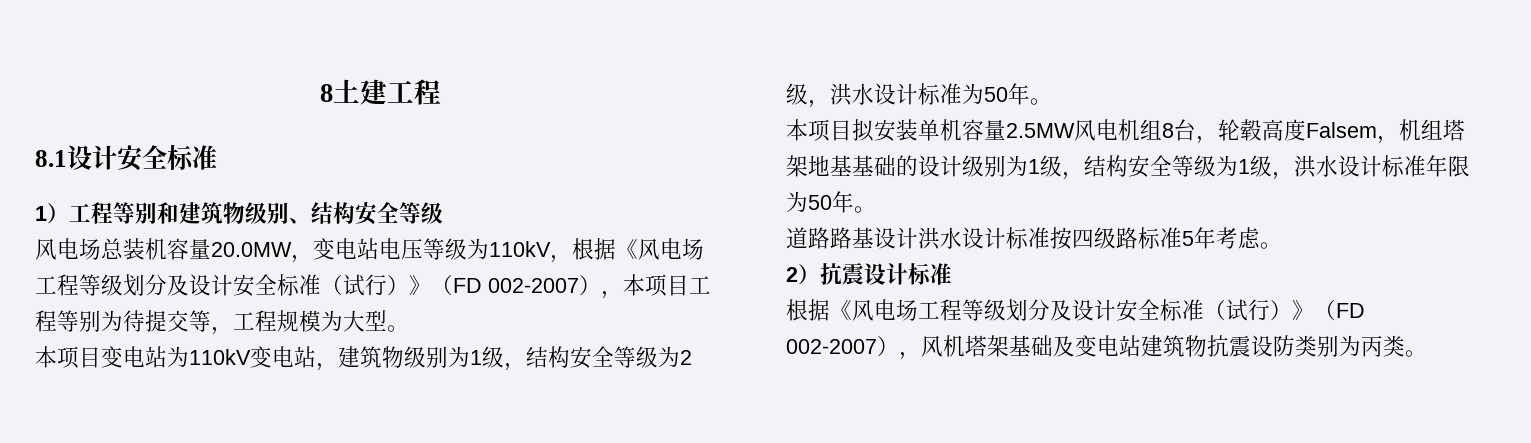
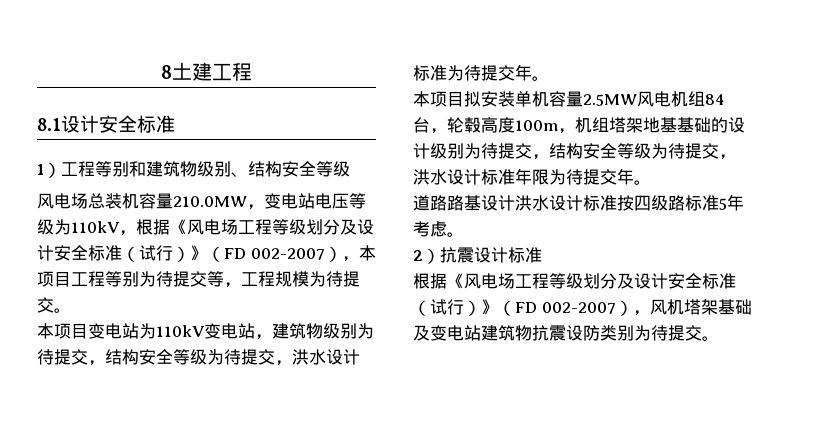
[211,242,292,257] 20.0MW -> [173,196,247,207] 210.0MW
[343,310,387,332] 大型 -> [326,271,360,287] [37,297,54,313] 待提交
[470,346,692,371] [786,83,808,105] 1级，结构安全等级为2级 -> [37,349,275,366] 待提交，结构安全等级为待提交
[984,87,1008,102] 50 -> [464,65,515,81] 待提交
[1162,123,1174,138] 8 -> [705,94,725,105] 84
[1306,122,1377,138] Falsem -> [515,120,558,131] 100m
[1028,155,1272,180] 1级，结构安全等级为1级 -> [481,143,719,160] 待提交，结构安全等级为待提交
[808,195,832,210] 50 -> [566,169,617,185] 待提交
[1361,335,1405,357] 丙类 -> [651,325,702,341] 待提交

